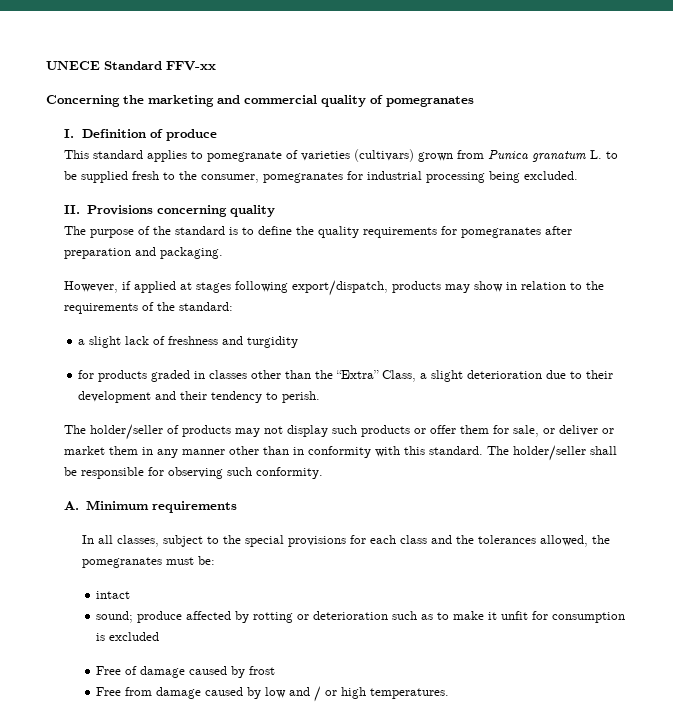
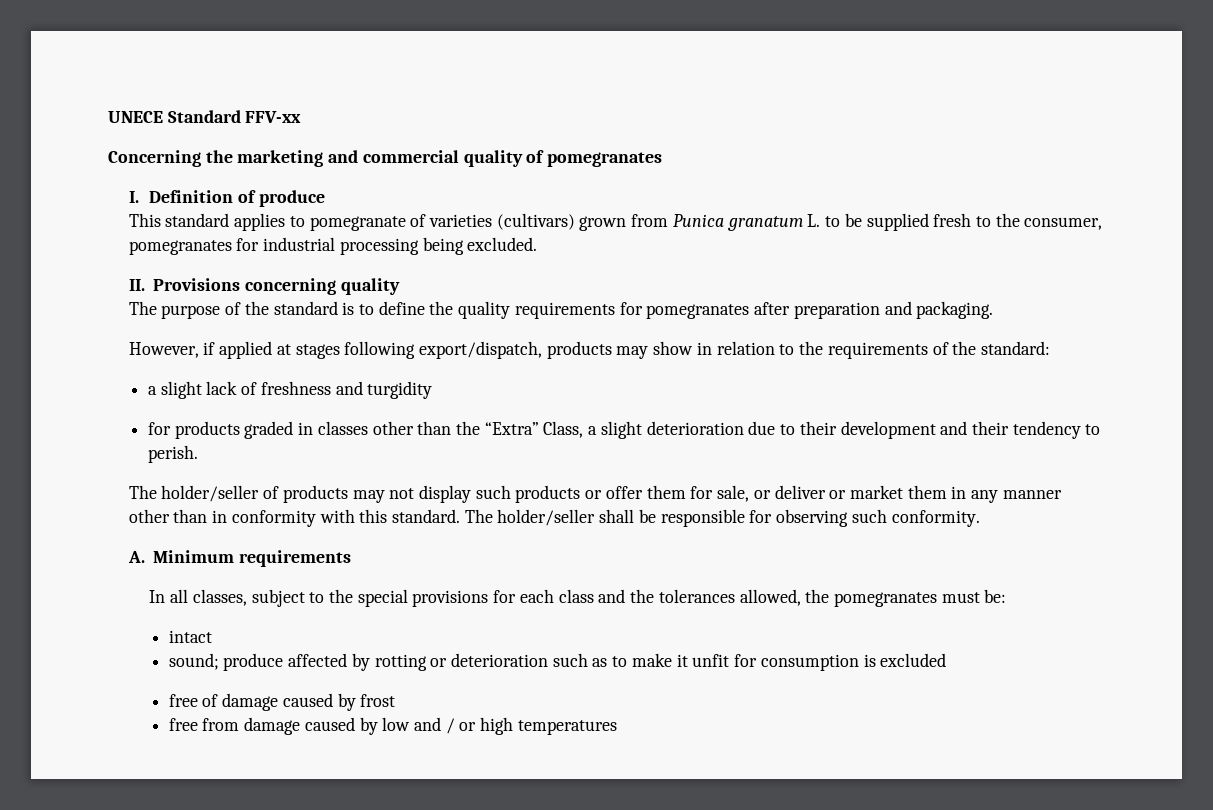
[96,666,122,675] Free -> [168,694,198,707] free
[96,687,122,696] Free -> [168,718,198,731] free
[370,688,450,699] temperatures. -> [517,720,617,735] temperatures

